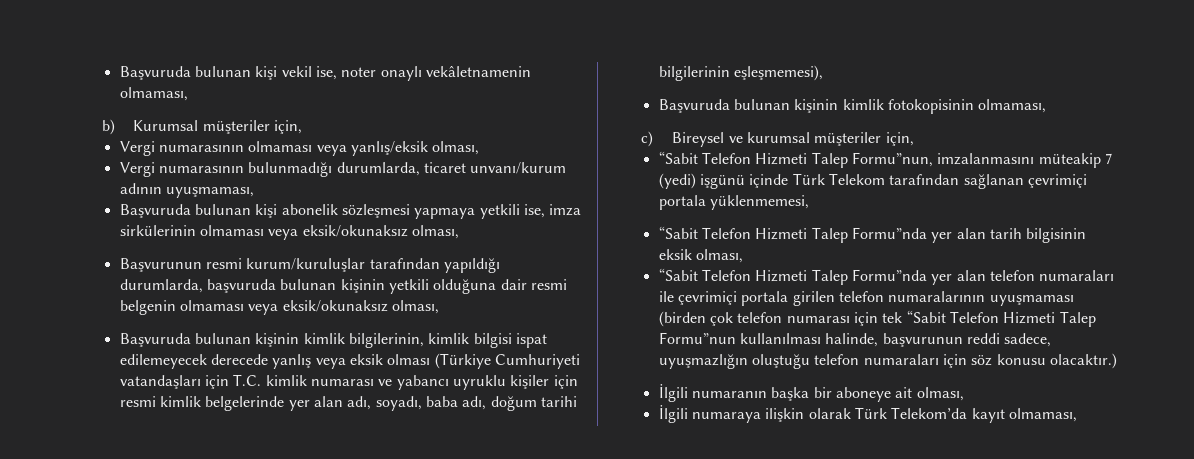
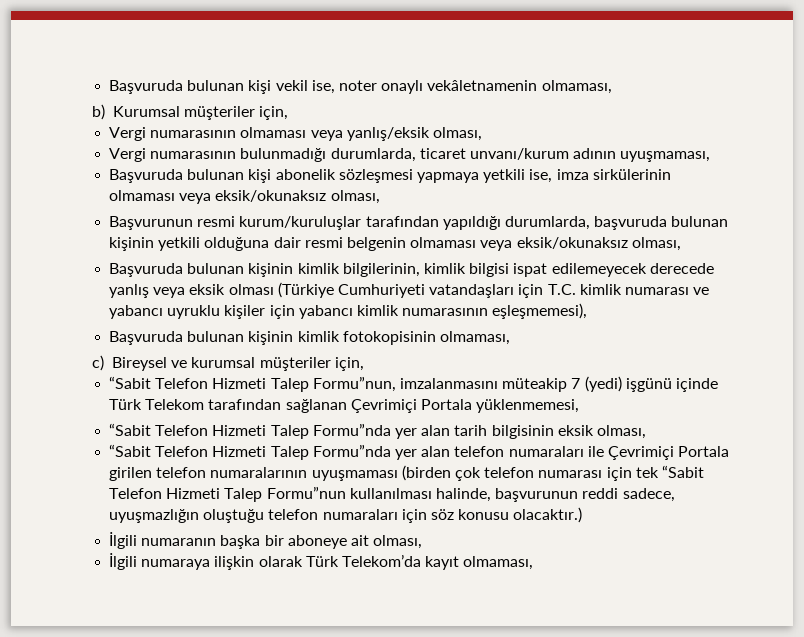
[119,396,577,411] [658,66,730,81] resmi kimlik belgelerinde yer alan adı, soyadı, baba adı, doğum tarihi bilgilerinin -> [298,305,489,319] yabancı kimlik numarasının
[1027,174,1087,188] [658,195,706,210] çevrimiçi portala -> [350,399,473,413] Çevrimiçi Portala
[678,291,789,306] çevrimiçi portala -> [607,446,730,460] Çevrimiçi Portala

